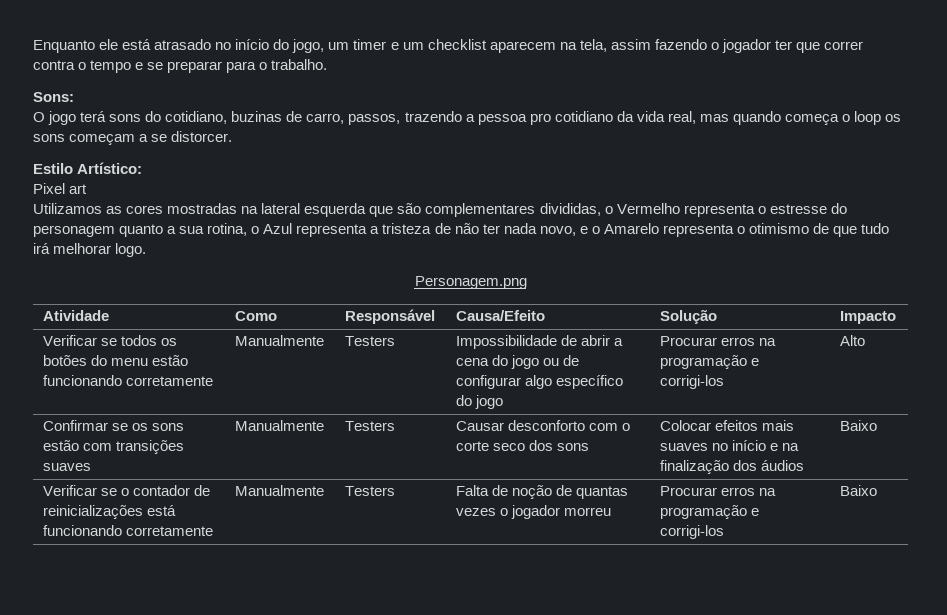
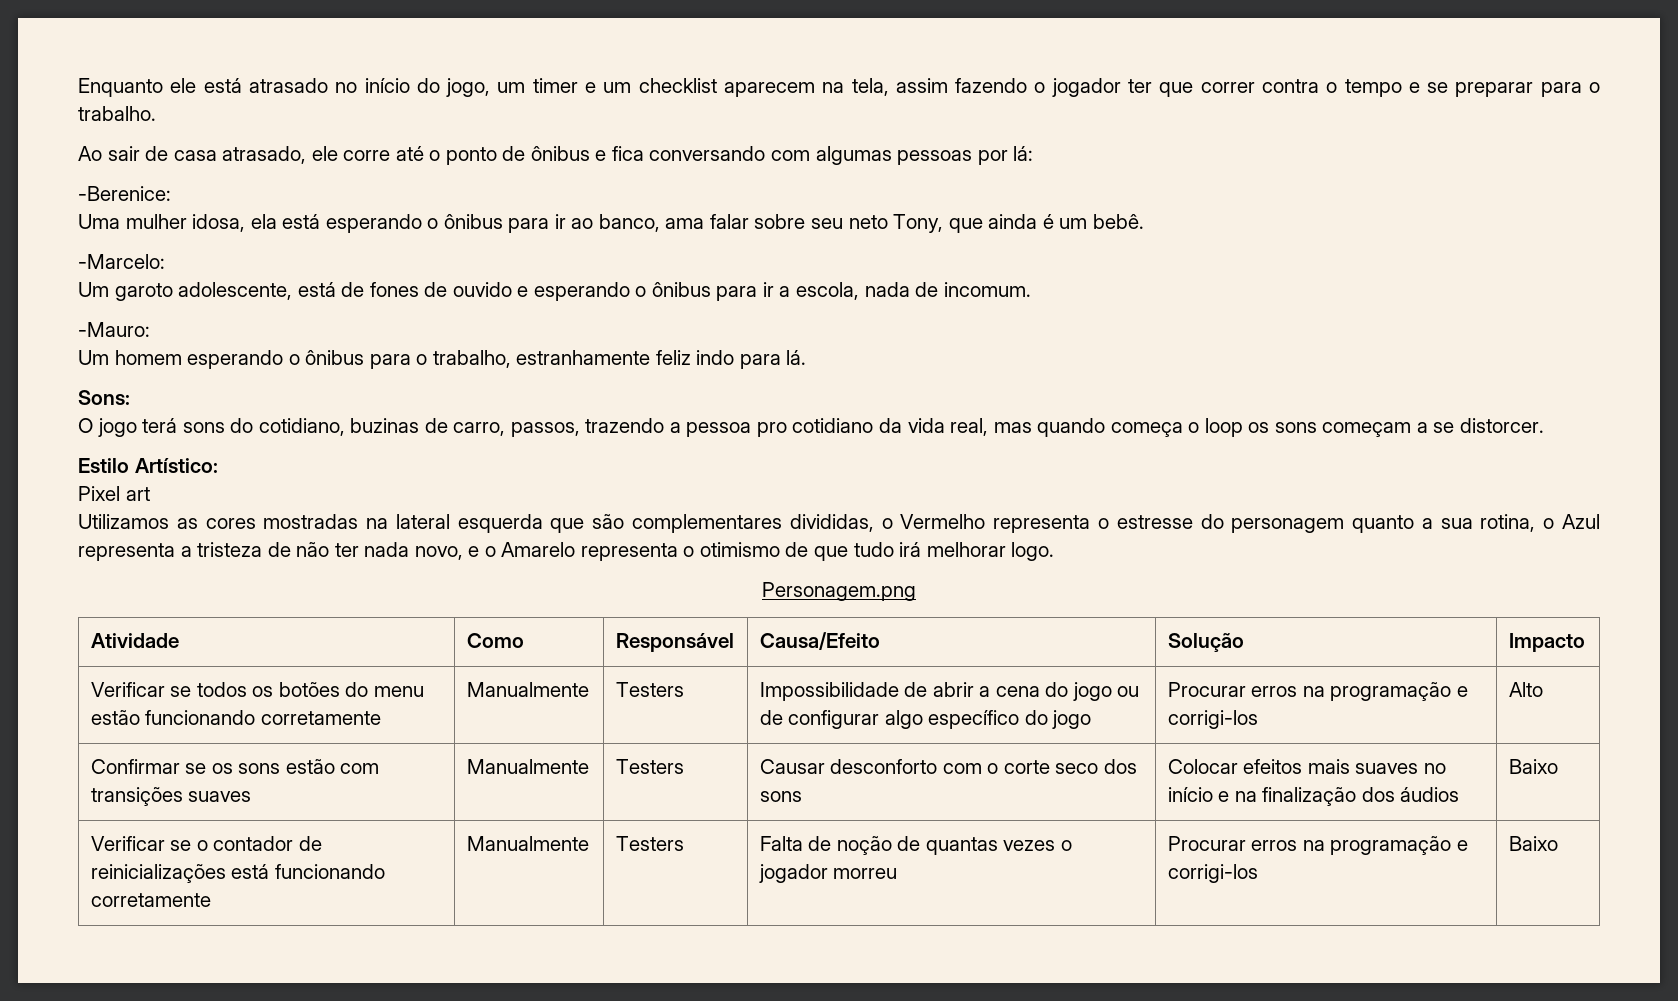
(328, 64) none -> [78,146,1034,165] [78,186,171,201] [78,214,1144,233] [78,254,165,269] [78,282,1031,301] [78,322,150,337] [78,350,807,369] // Ao sair de casa atrasado, ele corre até o ponto de ônibus e fica conversando com algumas pessoas por lá: // -Berenice: // Uma mulher idosa, ela está esperando o ônibus para ir ao banco, ama falar sobre seu neto Tony, que ainda é um bebê. // -Marcelo: // Um garoto adolescente, está de fones de ouvido e esperando o ônibus para ir a escola, nada de incomum. // -Mauro: // Um homem esperando o ônibus para o trabalho, estranhamente feliz indo para lá.

